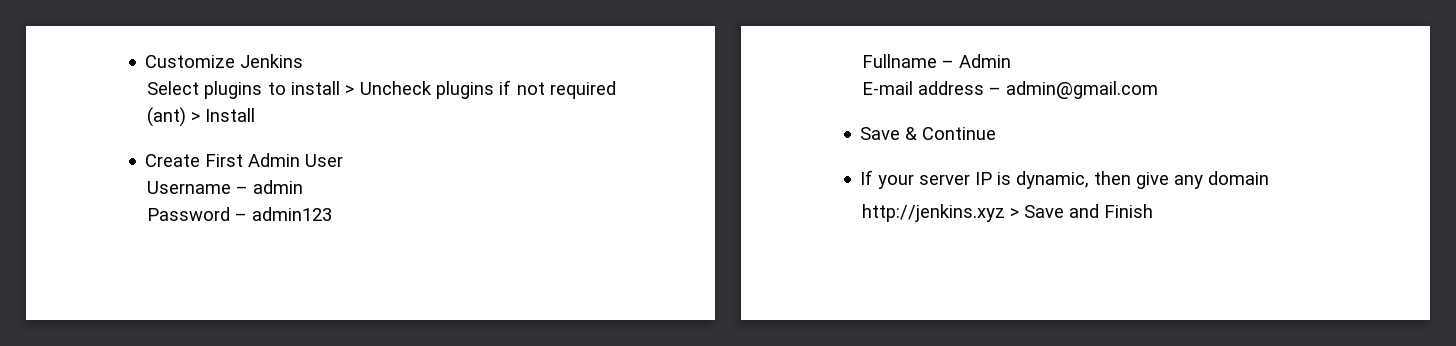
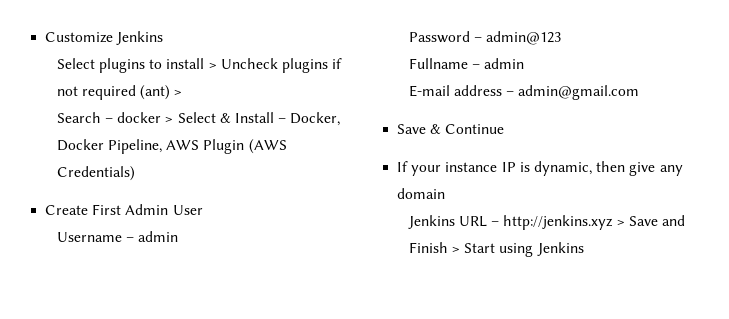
[204,108,255,122] Install -> [56,112,341,126] [56,139,287,154] [56,166,135,181] // Search – docker > Select & Install – Docker, Docker Pipeline, AWS Plugin (AWS Credentials)
[251,207,332,221] admin123 -> [486,31,562,45] admin@123
[958,54,1011,68] Admin -> [484,58,525,69] admin
[919,174,971,185] server -> [445,162,498,172] instance
(1270, 178) none -> [407,215,500,229] Jenkins URL –
(1153, 211) none -> [452,242,584,257] > Start using Jenkins

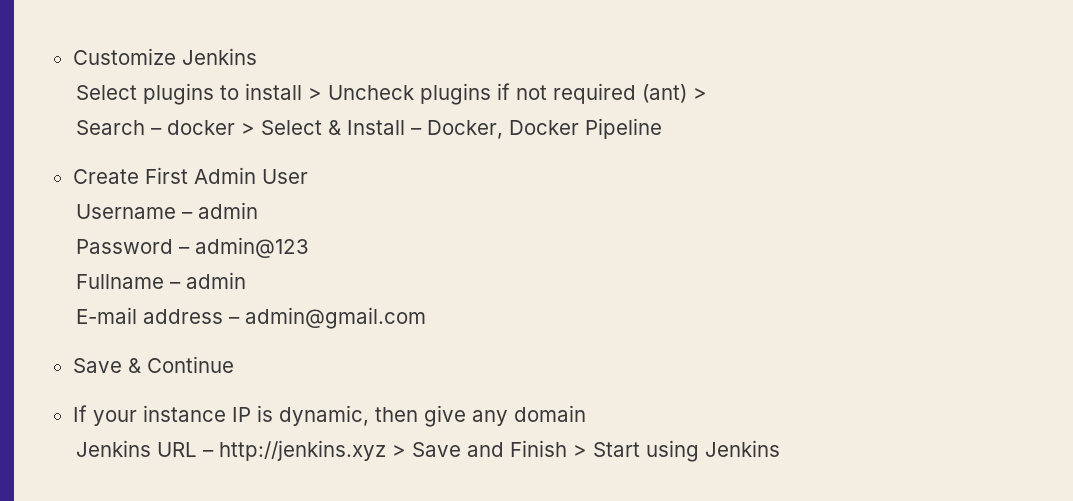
[108,139,287,154] [56,166,135,181] Pipeline, AWS Plugin (AWS Credentials) -> [585,118,663,139] Pipeline

